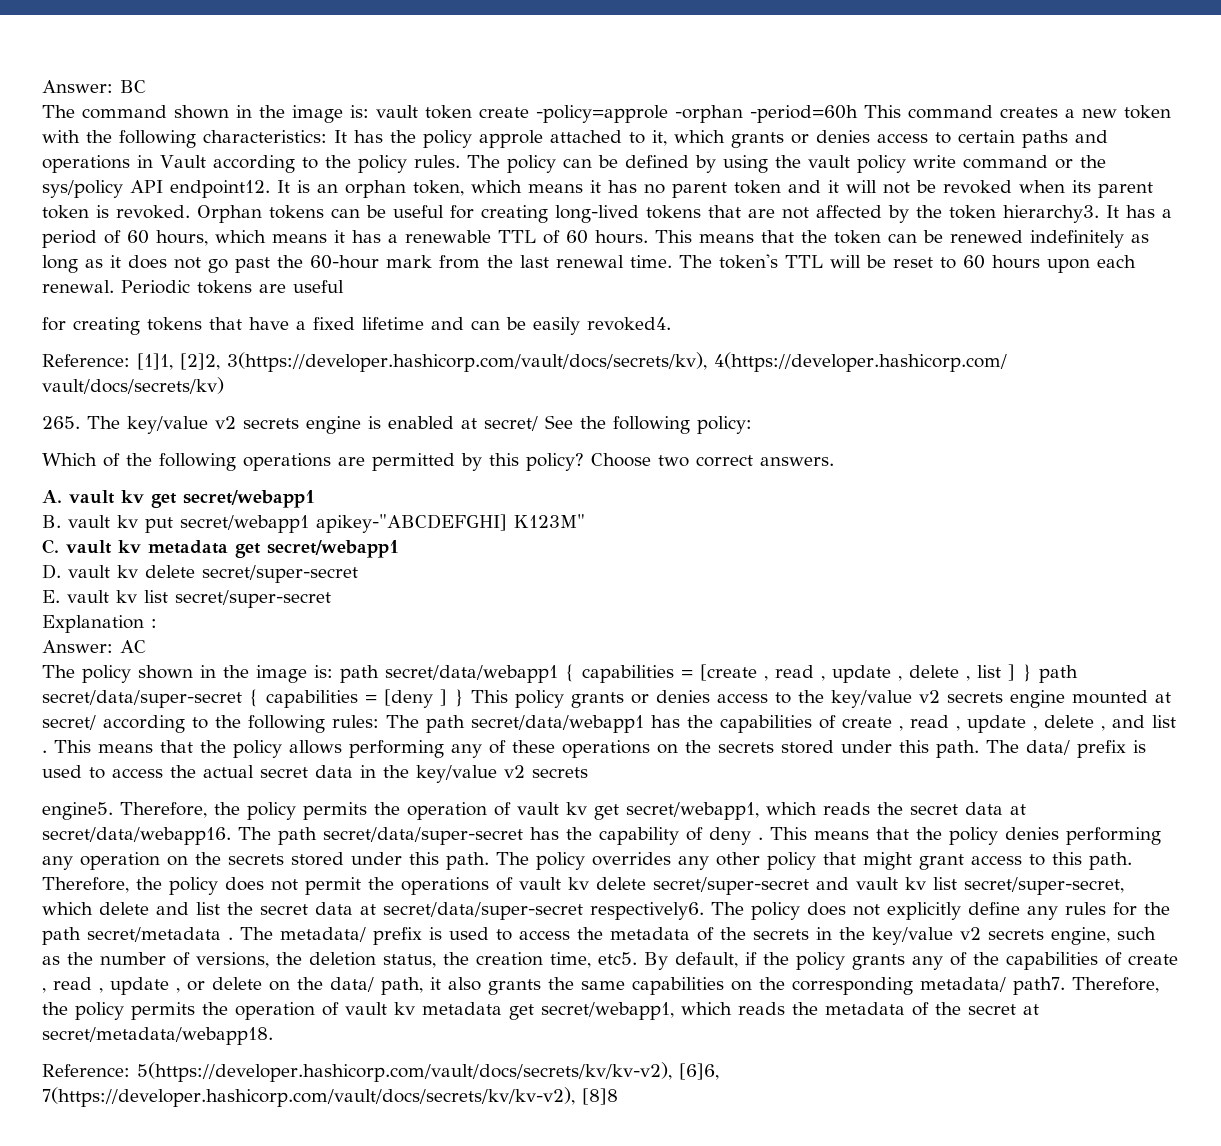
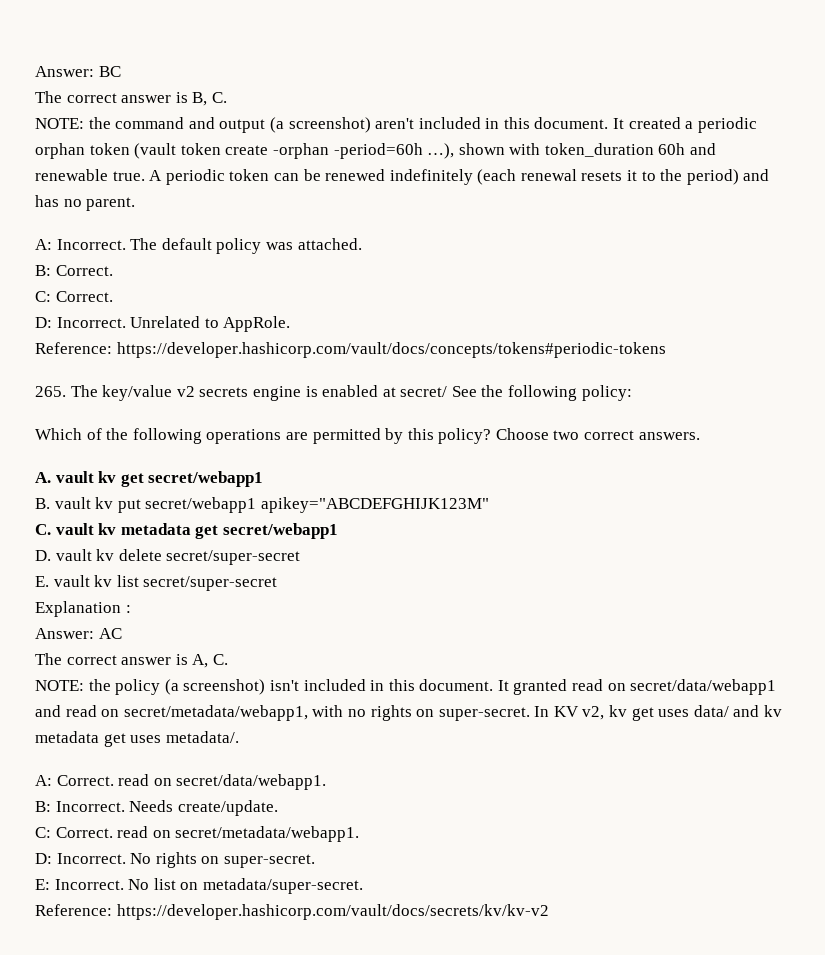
[82,105,418,123] command shown in the image is: vault -> [66,92,227,106] [35,117,757,133] [35,143,177,159] correct answer is B, C. // NOTE: the command and output (a screenshot) aren't included in this document. It created a periodic orphan token (vault
[536,105,668,123] -policy=approle -> (269, 150) none
[864,105,1171,119] [42,130,1108,148] [42,155,1106,173] [42,180,1153,198] [42,205,1172,223] [42,230,827,248] This command creates a new token with the following characteristics: It has the policy approle attached to it, which grants or denies access to certain paths and operations in Vault according to the policy rules. The policy can be defined by using the vault policy write command or the sys/policy API endpoint12. It is an orphan token, which means it has no parent token and it will not be revoked when its parent token is revoked. Orphan tokens can be useful for creating long-lived tokens that are not affected by the token hierarchy3. It has a period of 60 hours, which means it has a renewable TTL of 60 hours. This means that the -> [427,143,717,159] [35,169,225,185] …), shown with token_duration 60h and renewable true. A periodic
[1131,234,1149,243] [42,254,1136,273] [42,280,344,294] [42,317,671,335] [42,352,1007,372] [42,377,224,394] as long as it does not go past the 60-hour mark from the last renewal time. The token's TTL will be reset to 60 hours upon each renewal. Periodic tokens are useful // for creating tokens that have a fixed lifetime and can be easily revoked4. // Reference: [1]1, [2]2, 3(https://developer.hashicorp.com/vault/docs/secrets/kv), 4(https://developer.hashicorp.com/ vault/docs/secrets/kv) -> [477,169,770,185] [35,195,136,211] [35,238,362,254] [35,265,113,276] [35,291,113,302] [35,316,291,332] [35,342,666,358] (each renewal resets it to the period) and has no parent. // A: Incorrect. The default policy was attached. // B: Correct. // C: Correct. // D: Incorrect. Unrelated to AppRole. // Reference: https://developer.hashicorp.com/vault/docs/concepts/tokens#periodic-tokens
[316,514,585,533] apikey-"ABCDEFGHI] K123M" -> [260,497,489,513] apikey="ABCDEFGHIJK123M"
[82,664,1078,683] [42,689,1171,708] [42,715,1176,733] [42,740,1146,758] [42,765,588,783] [42,802,1026,820] [42,827,1161,845] [42,852,1132,870] [42,877,1124,895] [42,902,1170,920] [42,927,1156,945] [42,952,1178,970] [42,977,1159,995] [42,1002,1039,1020] [42,1027,273,1045] [42,1062,719,1082] [42,1087,618,1107] policy shown in the image is: path secret/data/webapp1 { capabilities = [create , read , update , delete , list ] } path secret/data/super-secret { capabilities = [deny ] } This policy grants or denies access to the key/value v2 secrets engine mounted at secret/ according to the following rules: The path secret/data/webapp1 has the capabilities of create , read , update , delete , and list . This means that the policy allows performing any of these operations on the secrets stored under this path. The data/ prefix is used to access the actual secret data in the key/value v2 secrets // engine5. Therefore, the policy permits the operation of vault kv get secret/webapp1, which reads the secret data at secret/data/webapp16. The path secret/data/super-secret has the capability of deny . This means that the policy denies performing any operation on the secrets stored under this path. The policy overrides any other policy that might grant access to this path. Therefore, the policy does not permit the operations of vault kv delete secret/super-secret and vault kv list secret/super-secret, which delete and list the secret data at secret/data/super-secret respectively6. The policy does not explicitly define any rules for the path secret/metadata . The metadata/ prefix is used to access the metadata of the secrets in the key/value v2 secrets engine, such as the number of versions, the deletion status, the creation time, etc5. By default, if the policy grants any of the capabilities of create , read , update , or delete on the data/ path, it also grants the same capabilities on the corresponding metadata/ path7. Therefore, the policy permits the operation of vault kv metadata get secret/webapp1, which reads the metadata of the secret at secret/metadata/webapp18. // Reference: 5(https://developer.hashicorp.com/vault/docs/secrets/kv/kv-v2), [6]6, 7(https://developer.hashicorp.com/vault/docs/secrets/kv/kv-v2), [8]8 -> [66,654,228,668] [35,679,777,695] [35,705,783,721] [35,731,239,747] [35,774,327,790] [35,800,278,816] [35,826,360,842] [35,852,315,868] [35,878,363,894] [35,904,549,920] correct answer is A, C. // NOTE: the policy (a screenshot) isn't included in this document. It granted read on secret/data/webapp1 and read on secret/metadata/webapp1, with no rights on super-secret. In KV v2, kv get uses data/ and kv metadata get uses metadata/. // A: Correct. read on secret/data/webapp1. // B: Incorrect. Needs create/update. // C: Correct. read on secret/metadata/webapp1. // D: Incorrect. No rights on super-secret. // E: Incorrect. No list on metadata/super-secret. // Reference: https://developer.hashicorp.com/vault/docs/secrets/kv/kv-v2

